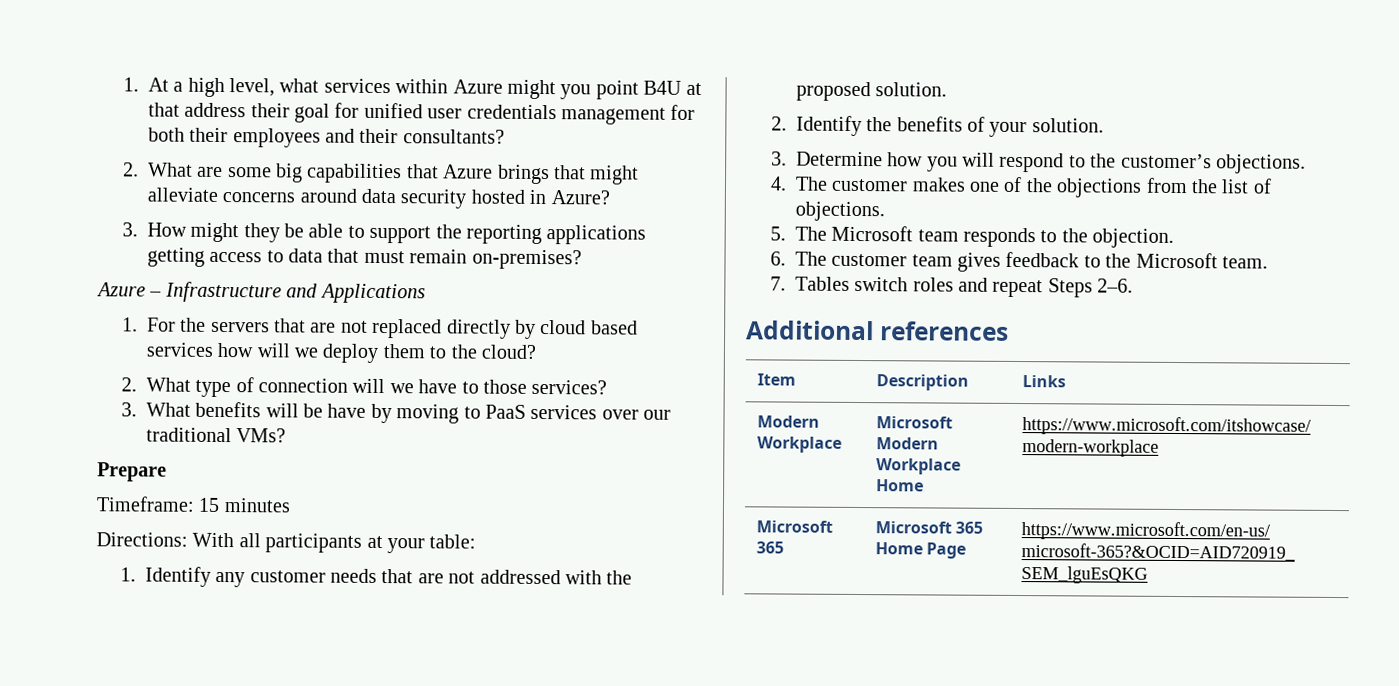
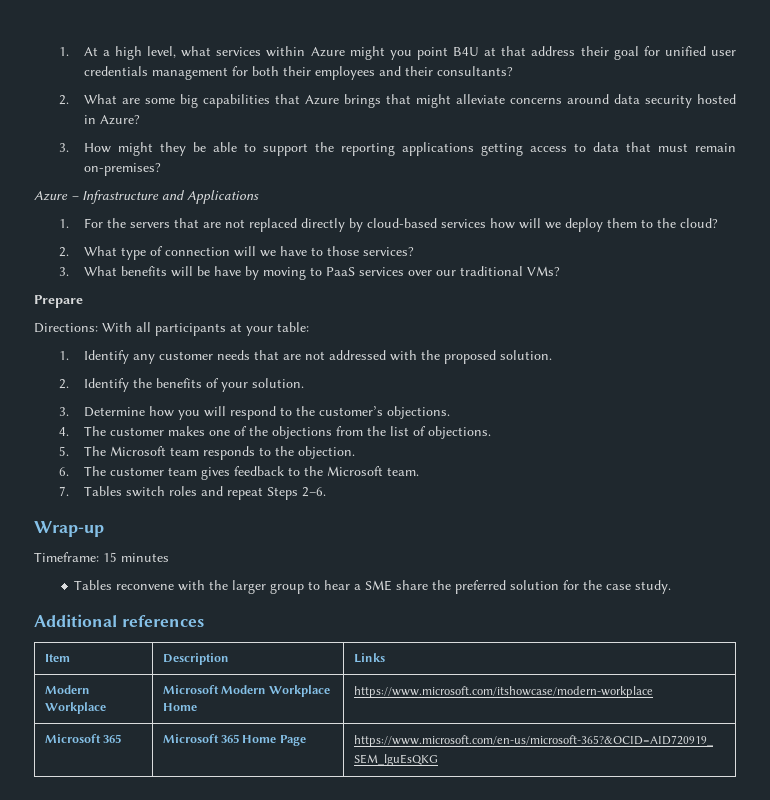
[540,319,638,335] cloud based -> [366,218,437,228] cloud-based
[96,496,291,513] // Timeframe: 15 minutes -> (83, 301) none
(1134, 285) none -> [34,521,104,537] [34,552,169,562] [74,580,672,594] // Wrap-up // Timeframe: 15 minutes // Tables reconvene with the larger group to hear a SME share the preferred solution for the case study.

